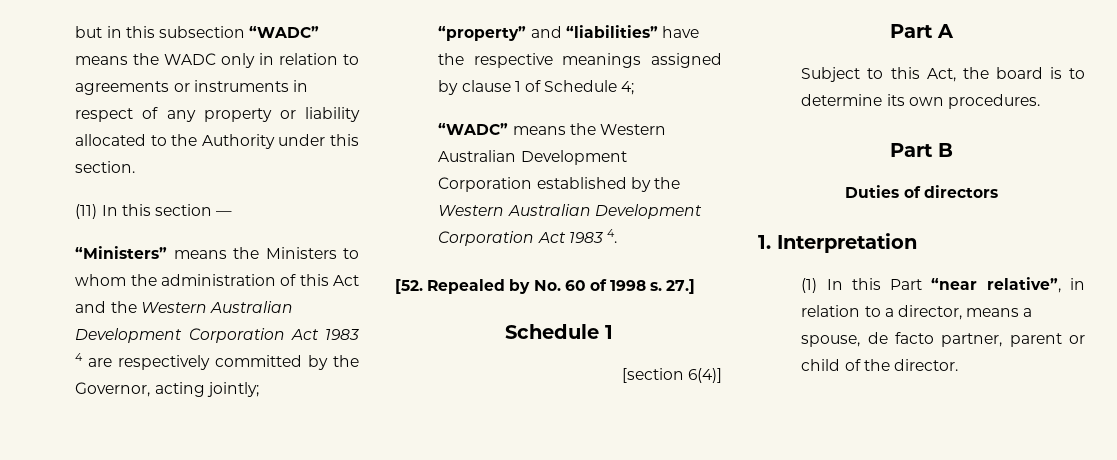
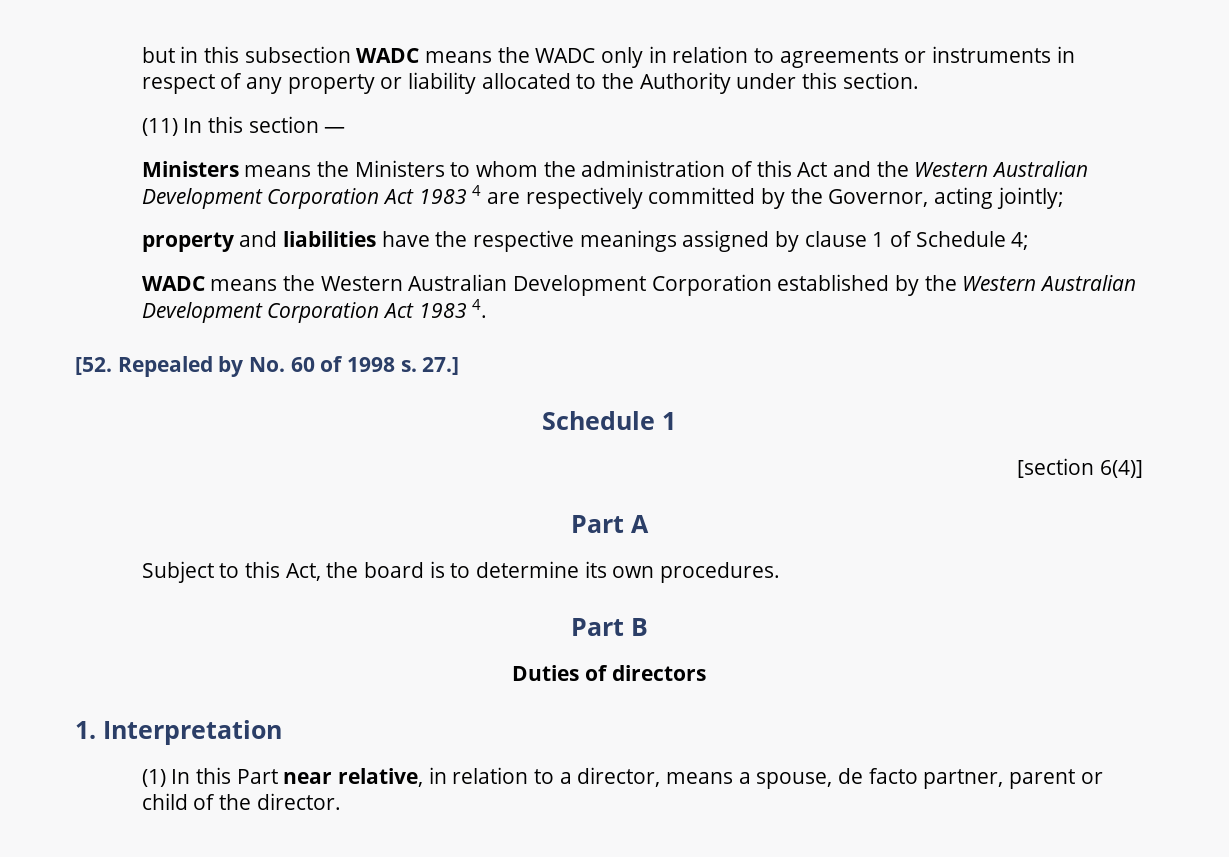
[249,26,320,38] “WADC” -> [356,48,420,63] WADC
[75,246,168,259] “Ministers” -> [141,161,239,177] Ministers
[438,25,658,41] “property” and “liabilities” -> [141,231,377,252] property and liabilities
[438,123,509,135] “WADC” -> [141,276,205,291] WADC
[931,277,1061,293] “near relative”, -> [283,768,424,787] near relative,

